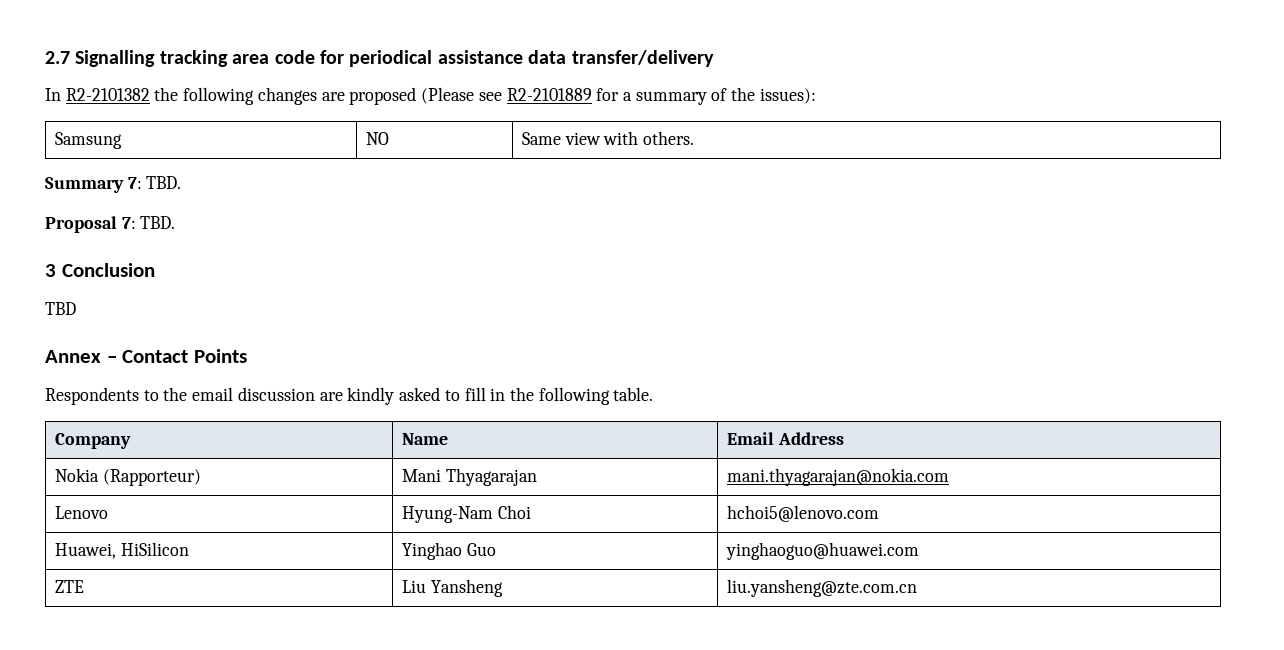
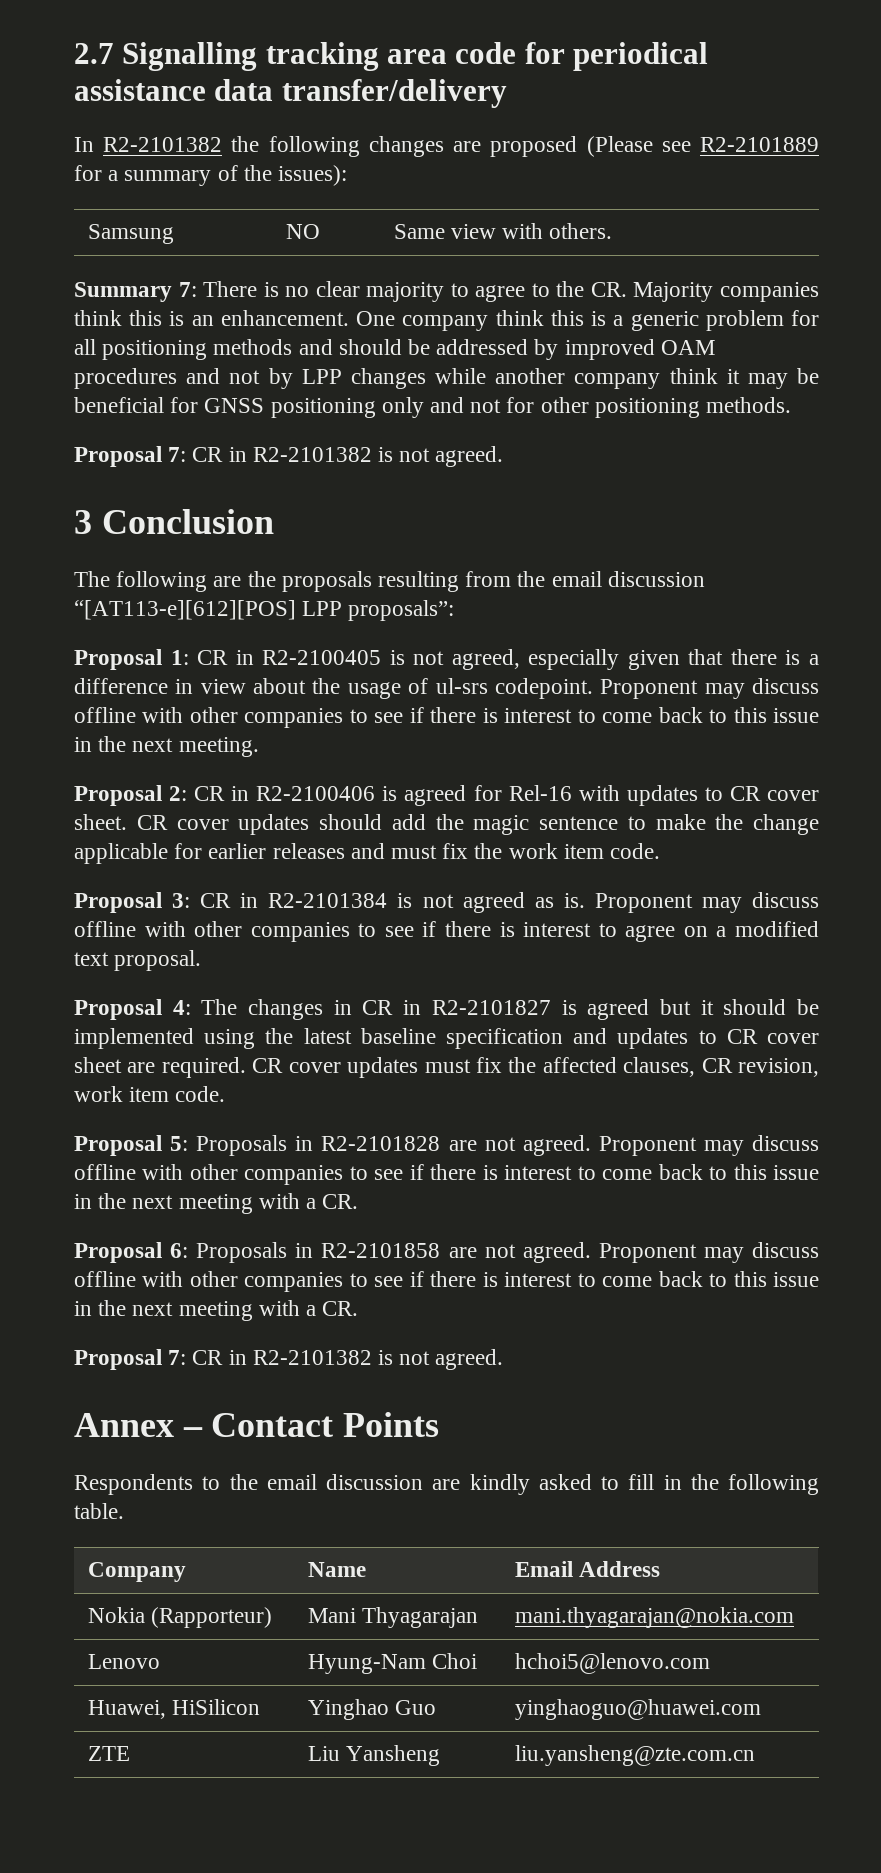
[146,176,182,189] [45,216,176,233] [45,263,155,277] [45,302,76,315] TBD. // Proposal 7: TBD. // 3 Conclusion // TBD -> [203,281,820,302] [74,310,820,331] [74,339,715,360] [74,368,819,389] [74,397,792,418] [74,446,504,467] [74,509,274,534] [74,571,705,592] [74,600,455,621] [74,649,820,670] [74,678,819,699] [74,707,820,728] [74,736,259,757] [74,785,820,806] [74,814,819,835] [74,843,661,864] [74,892,819,913] [74,921,819,942] [74,950,202,971] [74,999,820,1020] [74,1028,820,1049] [74,1057,819,1078] [74,1086,226,1102] [74,1135,820,1156] [74,1164,820,1185] [74,1193,359,1214] [74,1242,820,1263] [74,1271,820,1292] [74,1300,359,1321] [74,1349,504,1370] There is no clear majority to agree to the CR. Majority companies think this is an enhancement. One company think this is a generic problem for all positioning methods and should be addressed by improved OAM procedures and not by LPP changes while another company think it may be beneficial for GNSS positioning only and not for other positioning methods. // Proposal 7: CR in R2-2101382 is not agreed. // 3 Conclusion // The following are the proposals resulting from the email discussion “[AT113-e][612][POS] LPP proposals”: // Proposal 1: CR in R2-2100405 is not agreed, especially given that there is a difference in view about the usage of ul-srs codepoint. Proponent may discuss offline with other companies to see if there is interest to come back to this issue in the next meeting. // Proposal 2: CR in R2-2100406 is agreed for Rel-16 with updates to CR cover sheet. CR cover updates should add the magic sentence to make the change applicable for earlier releases and must fix the work item code. // Proposal 3: CR in R2-2101384 is not agreed as is. Proponent may discuss offline with other companies to see if there is interest to agree on a modified text proposal. // Proposal 4: The changes in CR in R2-2101827 is agreed but it should be implemented using the latest baseline specification and updates to CR cover sheet are required. CR cover updates must fix the affected clauses, CR revision, work item code. // Proposal 5: Proposals in R2-2101828 are not agreed. Proponent may discuss offline with other companies to see if there is interest to come back to this issue in the next meeting with a CR. // Proposal 6: Proposals in R2-2101858 are not agreed. Proponent may discuss offline with other companies to see if there is interest to come back to this issue in the next meeting with a CR. // Proposal 7: CR in R2-2101382 is not agreed.

